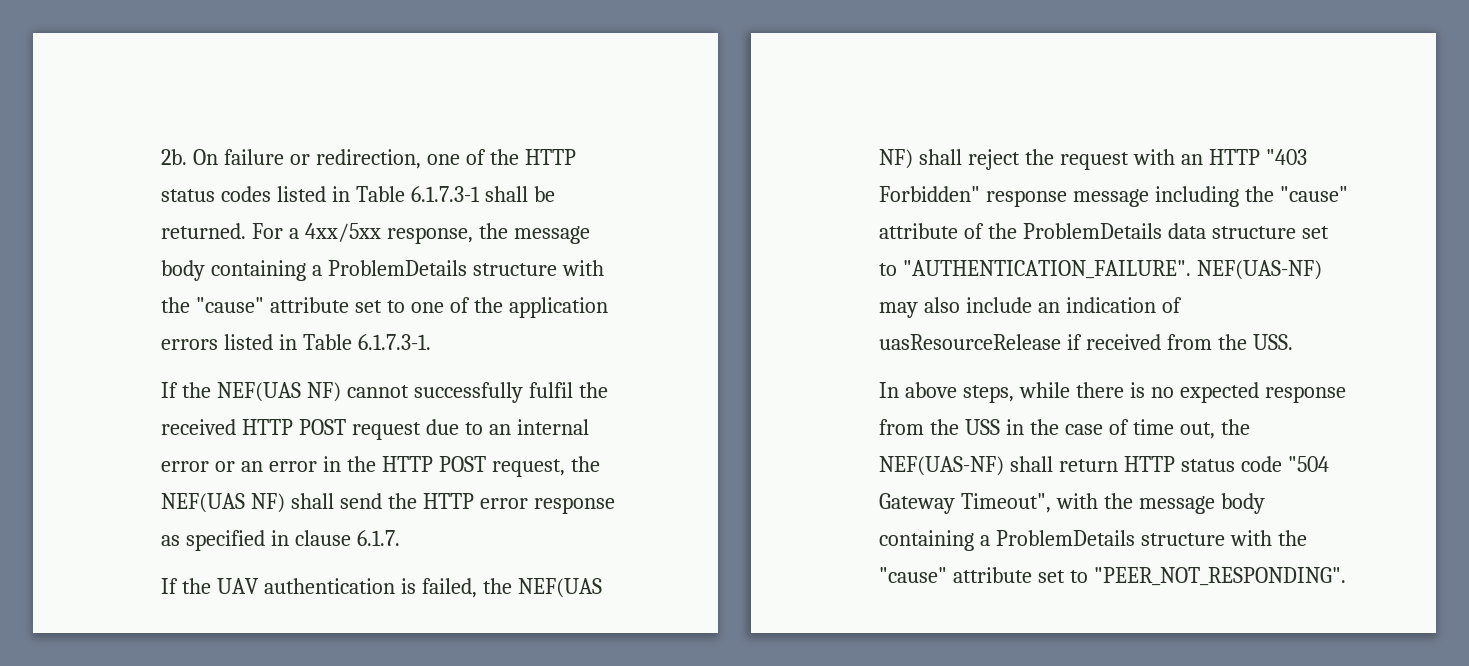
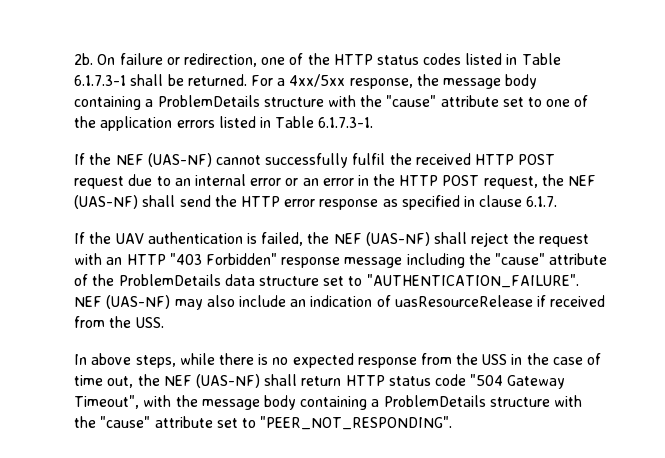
[217,382,342,402] NEF(UAS NF) -> [115,153,212,167] NEF (UAS-NF)
[161,493,286,513] NEF(UAS NF) -> [567,175,596,186] [74,195,139,209] NEF (UAS-NF)
[517,578,602,598] [879,149,914,169] NEF(UAS NF) -> [333,232,430,246] NEF (UAS-NF)
[1197,260,1323,280] NEF(UAS-NF) -> [74,295,171,309] NEF (UAS-NF)
[879,456,1005,476] NEF(UAS-NF) -> [163,374,260,388] NEF (UAS-NF)

